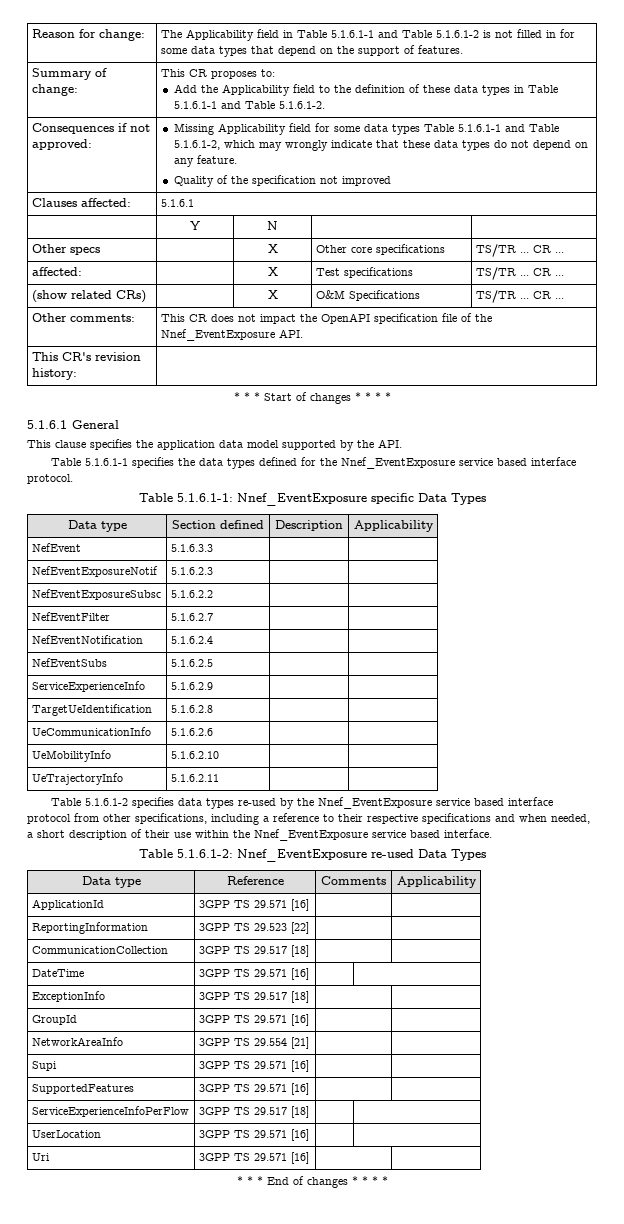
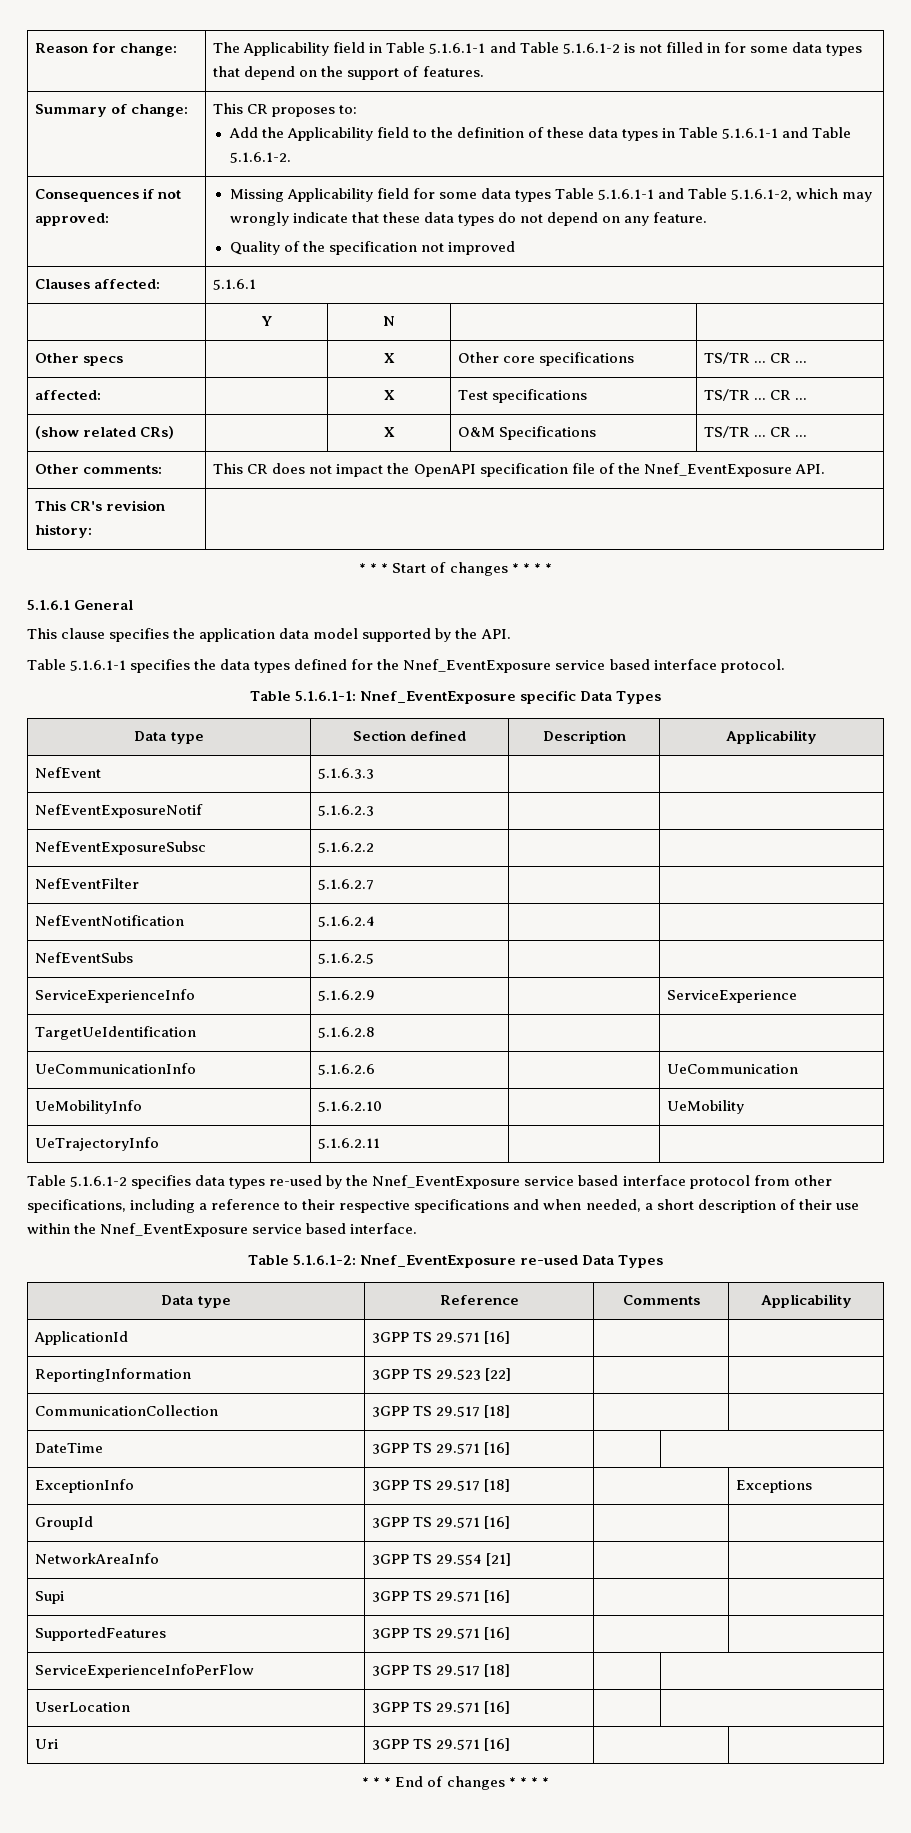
(213, 686) none -> [667,990,798,1003] ServiceExperience
(213, 732) none -> [667,1064,799,1074] UeCommunication
(219, 755) none -> [667,1100,745,1114] UeMobility
(309, 997) none -> [736,1480,813,1493] Exceptions

